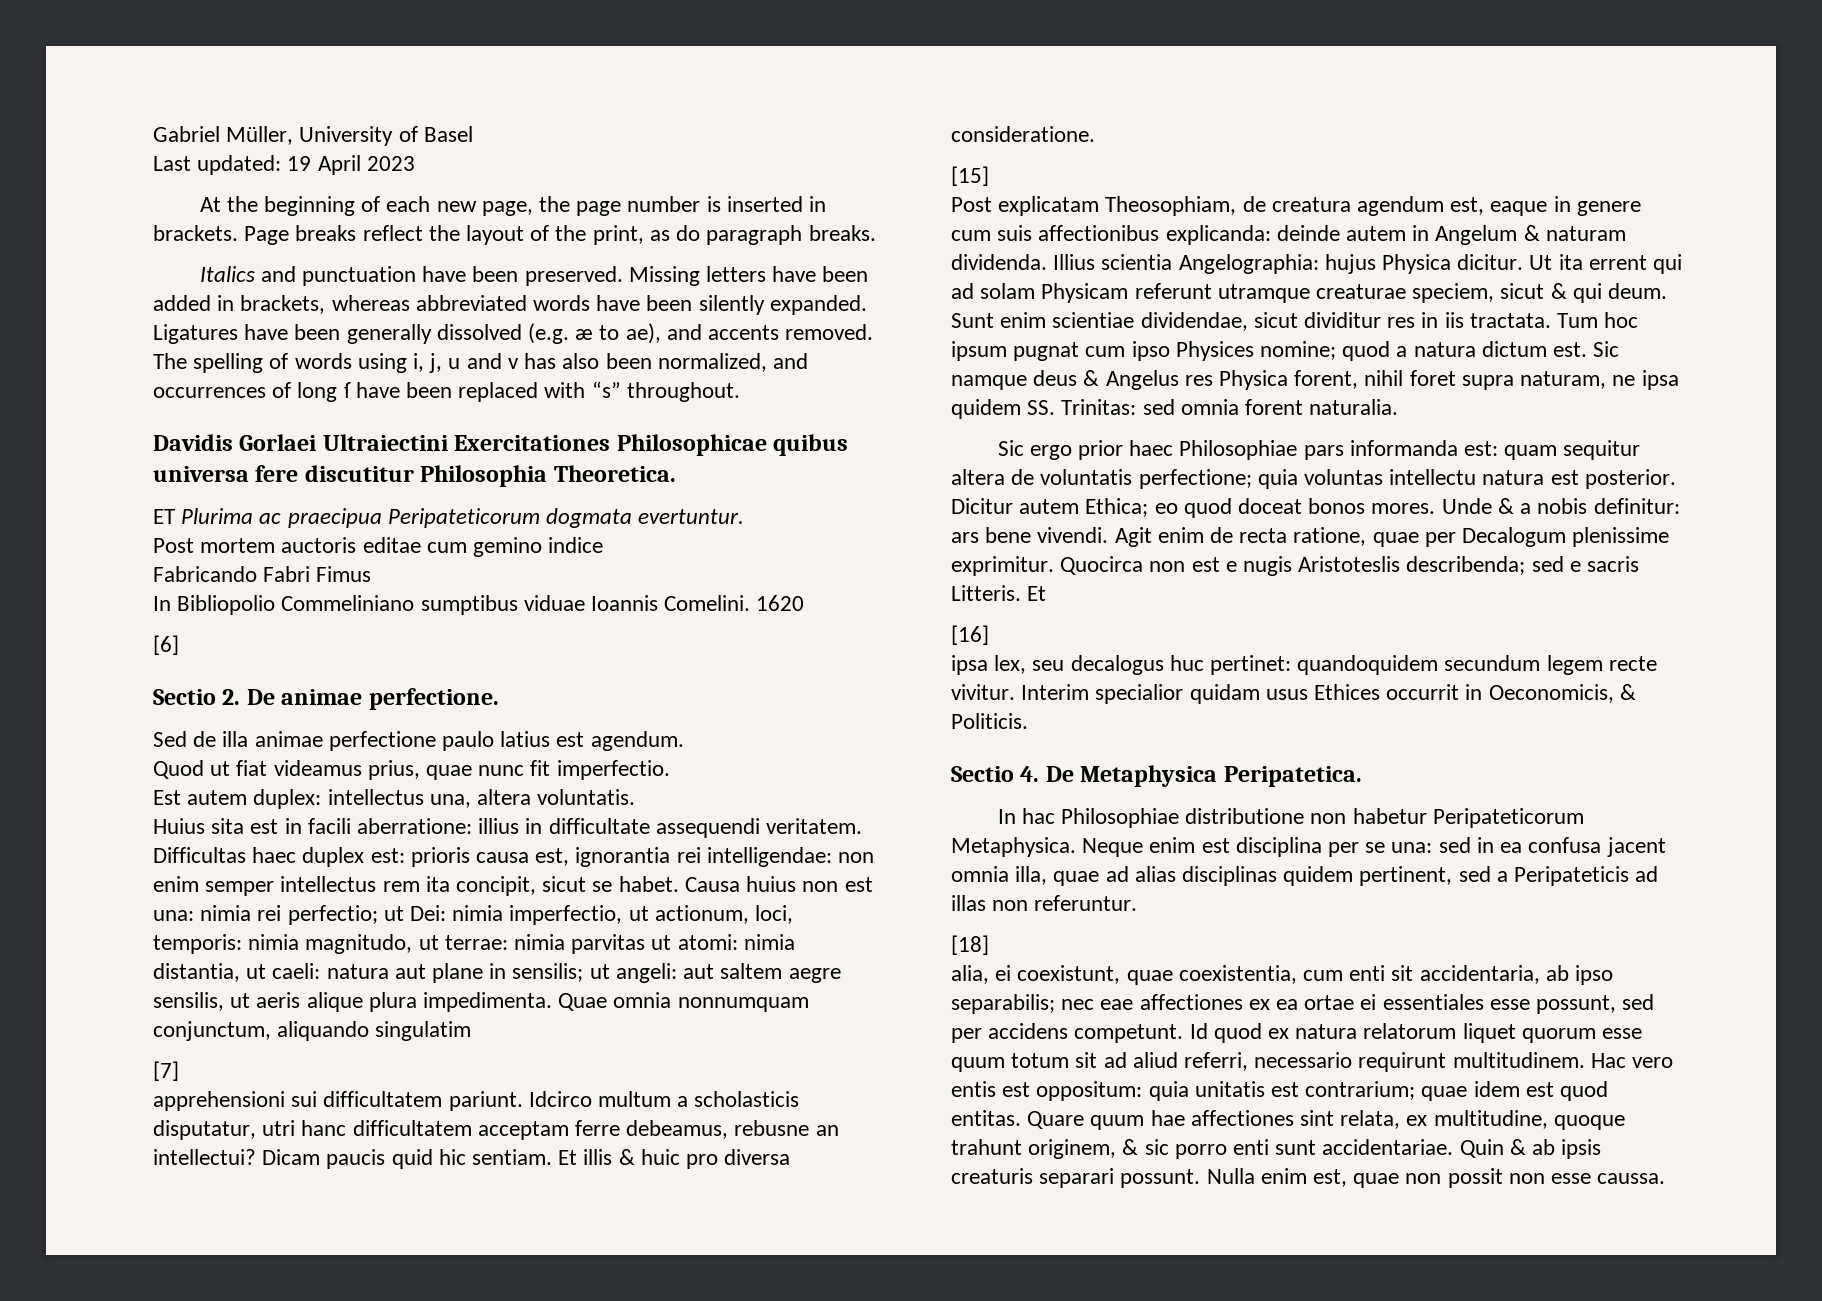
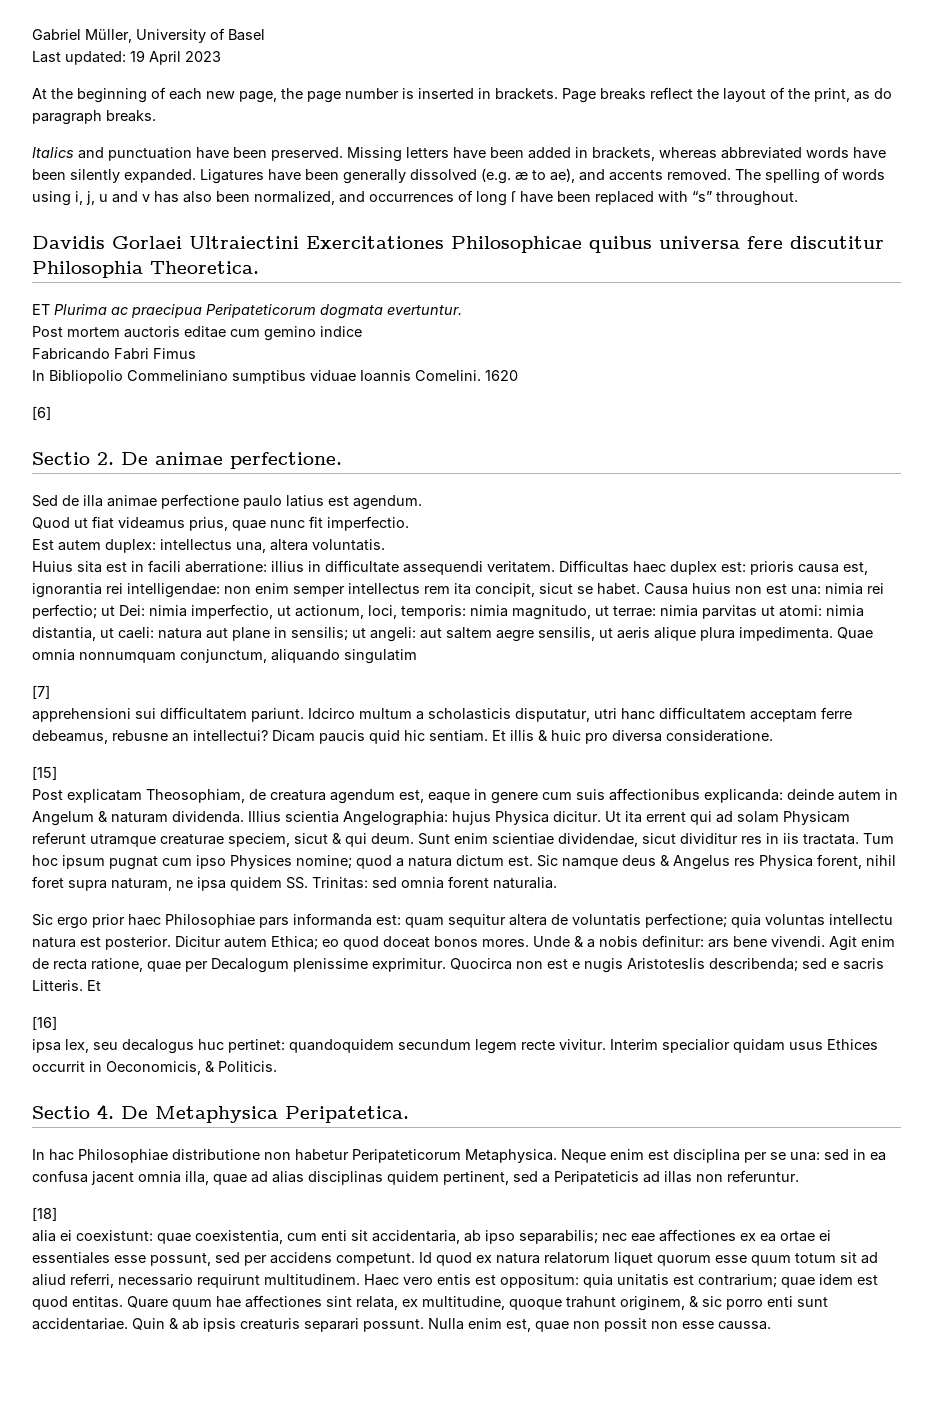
[951,965,1121,984] alia, ei coexistunt, -> [32,1230,153,1242] alia ei coexistunt:
[1590,1053,1626,1068] Hac -> [364,1274,399,1286] Haec

